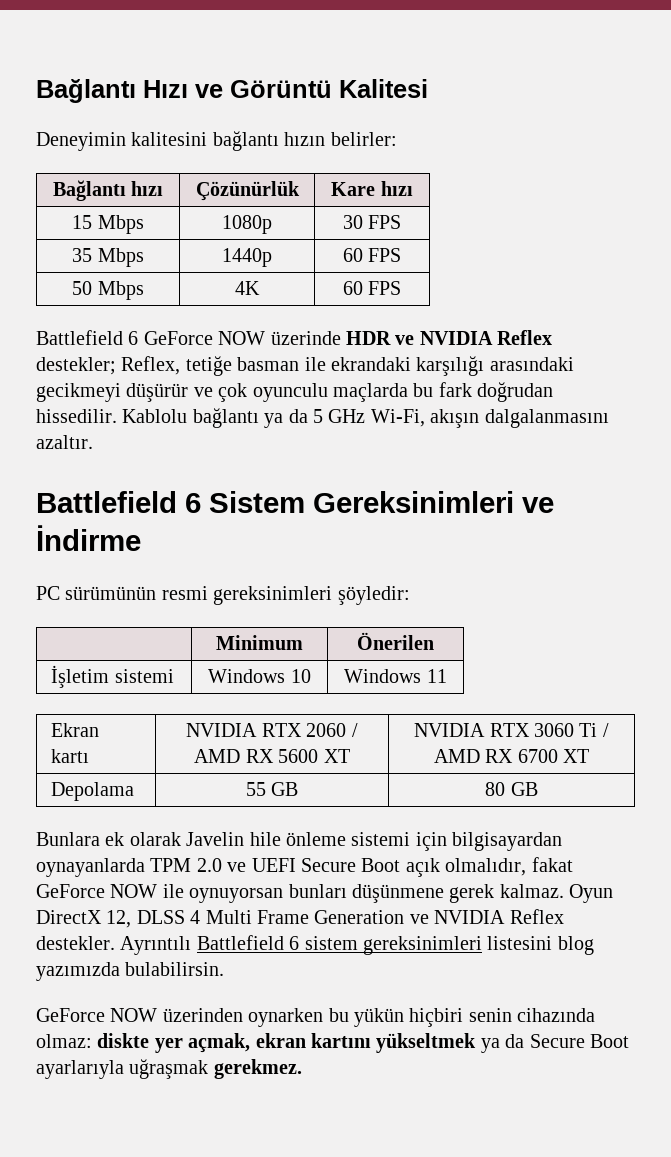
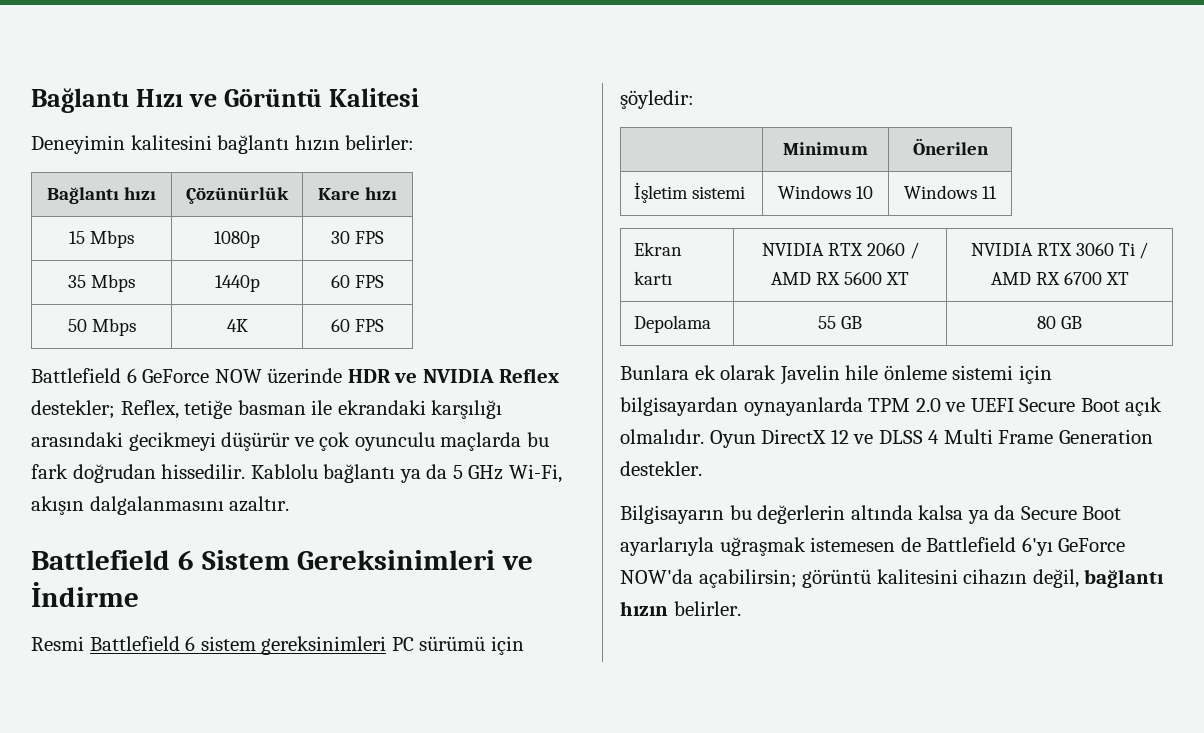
[36,586,333,605] PC sürümünün resmi gereksinimleri -> [31,636,524,655] Resmi Battlefield 6 sistem gereksinimleri PC sürümü için
[445,857,573,876] [36,884,614,903] [36,910,132,928] olmalıdır, fakat GeForce NOW ile oynuyorsan bunları düşünmene gerek kalmaz. Oyun DirectX 12, -> [620,429,874,448] olmalıdır. Oyun DirectX 12 ve
[409,909,564,924] [36,935,594,955] [36,962,225,981] [36,1008,596,1027] [36,1033,477,1053] ve NVIDIA Reflex destekler. Ayrıntılı Battlefield 6 sistem gereksinimleri listesini blog yazımızda bulabilirsin. // GeForce NOW üzerinden oynarken bu yükün hiçbiri senin cihazında olmaz: diskte yer açmak, ekran kartını yükseltmek -> [620,461,702,476] [620,505,964,524] destekler. // Bilgisayarın bu değerlerin altında kalsa
[213,1059,302,1079] gerekmez. -> [810,537,1126,556] [620,569,1165,588] [620,601,741,616] istemesen de Battlefield 6'yı GeForce NOW'da açabilirsin; görüntü kalitesini cihazın değil, bağlantı hızın belirler.

